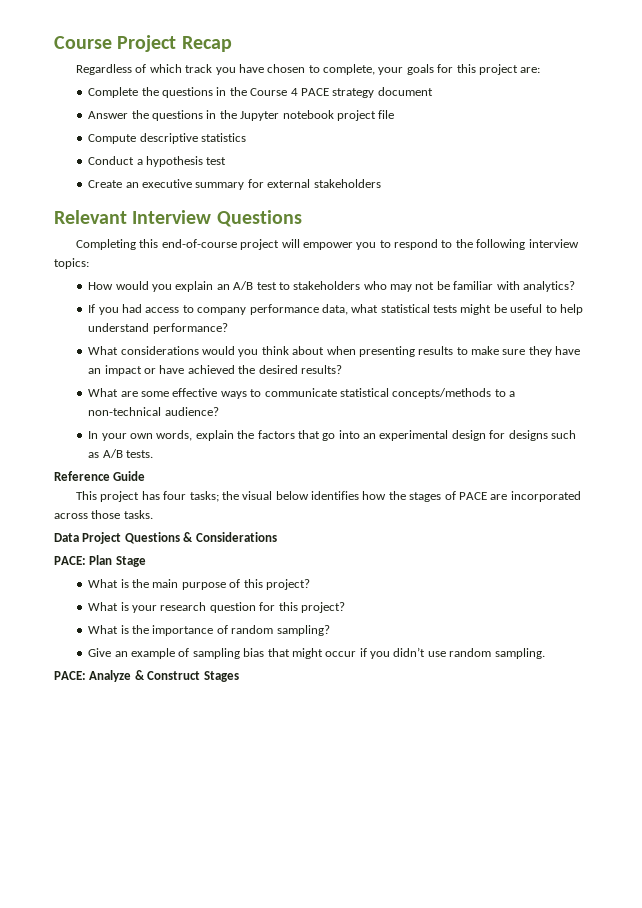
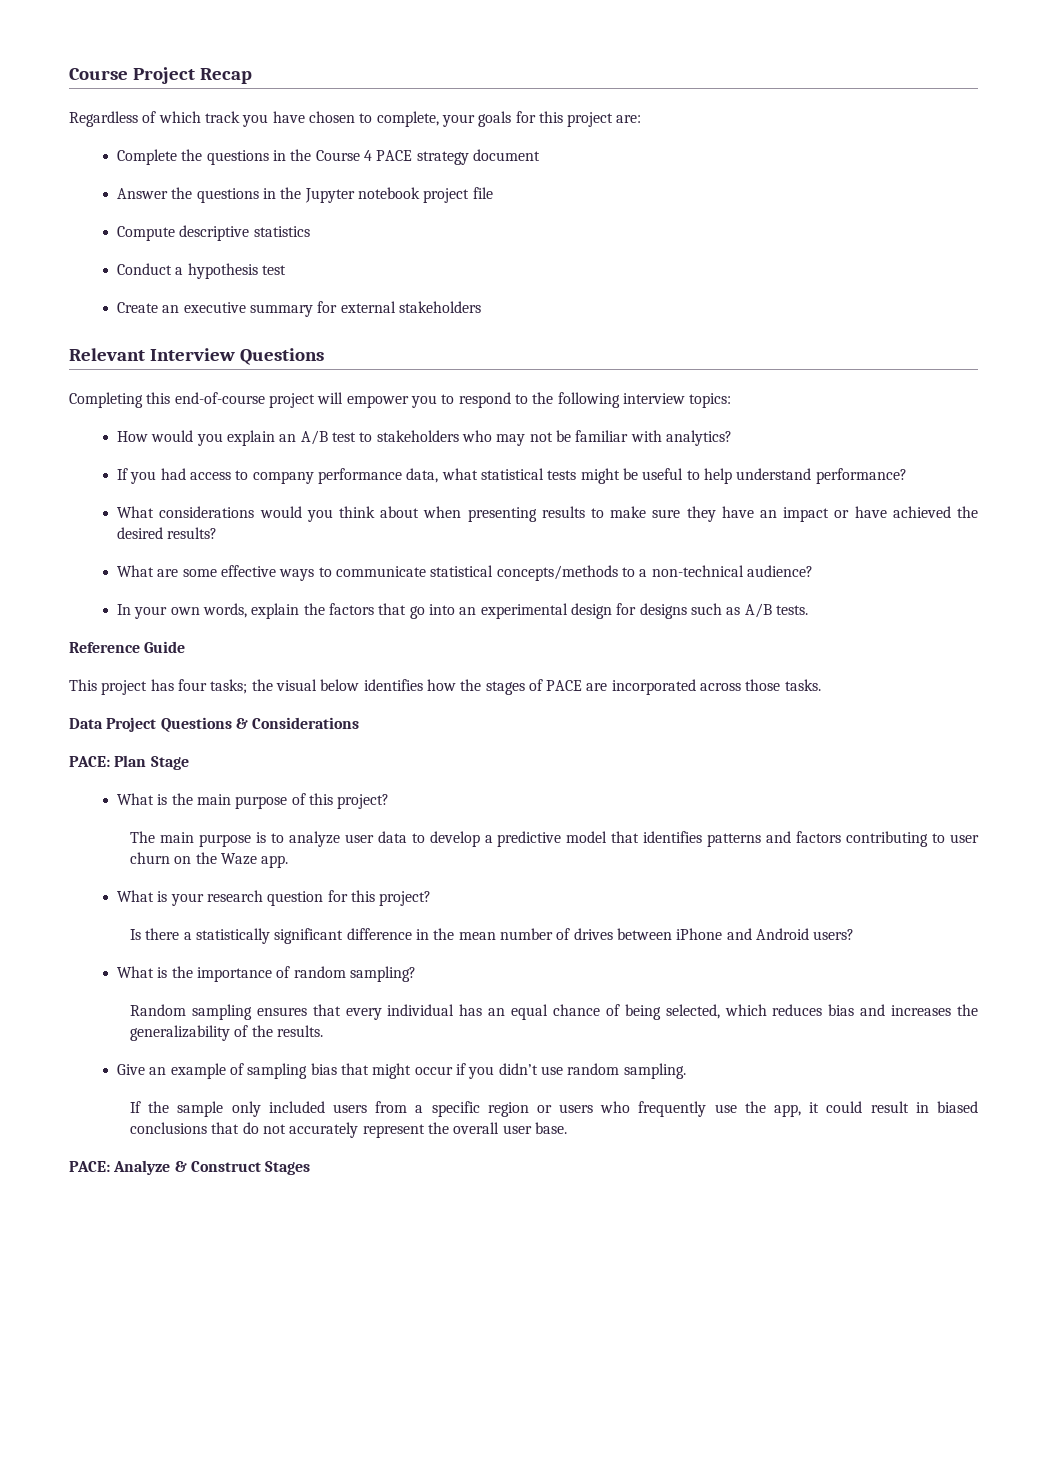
(310, 584) none -> [130,831,979,847] [130,852,289,868] // The main purpose is to analyze user data to develop a predictive model that identifies patterns and factors contributing to user churn on the Waze app.
(345, 607) none -> [130,928,855,944] // Is there a statistically significant difference in the mean number of drives between iPhone and Android users?
(330, 630) none -> [130,1004,979,1020] [130,1025,323,1041] // Random sampling ensures that every individual has an equal chance of being selected, which reduces bias and increases the generalizability of the results.
(545, 653) none -> [130,1101,978,1117] [130,1122,567,1138] // If the sample only included users from a specific region or users who frequently use the app, it could result in biased conclusions that do not accurately represent the overall user base.

